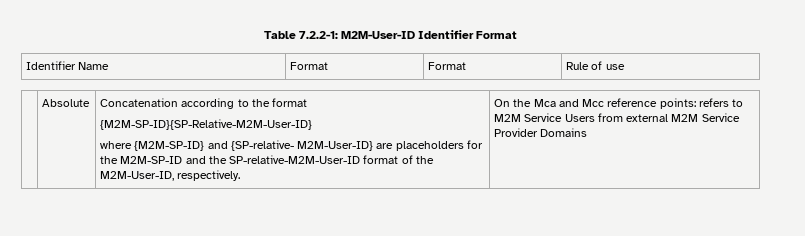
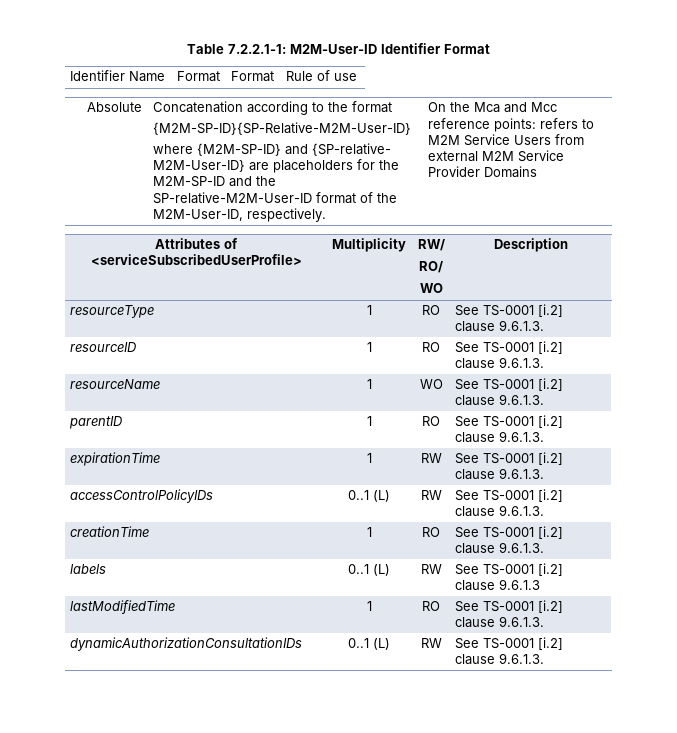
[298,31,338,39] 7.2.2-1: -> [228,44,286,54] 7.2.2.1-1:
(588, 132) none -> [155,238,238,249] [90,254,302,265] [332,238,406,252] [417,239,445,251] [419,261,443,273] [419,283,443,293] [494,238,568,252] [70,305,155,318] [366,305,372,315] [422,305,440,315] [455,304,564,317] [455,320,545,332] [70,342,138,352] [366,342,372,352] [422,342,440,352] [455,341,564,354] [455,357,545,369] [70,379,161,389] [366,379,372,389] [419,379,443,389] [455,378,564,391] [455,394,545,406] [69,416,124,429] [366,416,372,426] [422,416,440,426] [455,415,564,428] [455,431,545,443] [70,452,161,466] [366,453,372,463] [420,453,442,463] [455,452,564,465] [455,468,545,480] [70,489,214,503] [348,490,390,502] [420,490,442,500] [455,489,564,502] [455,505,545,517] [70,526,150,537] [366,527,372,537] [422,527,440,537] [455,526,564,539] [455,542,545,554] [70,564,107,574] [348,564,390,576] [420,564,442,574] [455,563,564,576] [455,579,541,591] [70,600,176,614] [366,601,372,611] [422,601,440,611] [455,600,564,613] [455,616,545,628] [70,637,303,651] [348,638,390,650] [420,638,442,648] [455,637,564,650] [455,653,545,665] // Attributes of <serviceSubscribedUserProfile> | Multiplicity | RW/ // RO/ // WO | Description // resourceType | 1 | RO | See TS-0001 [i.2] clause 9.6.1.3. // resourceID | 1 | RO | See TS-0001 [i.2] clause 9.6.1.3. // resourceName | 1 | WO | See TS-0001 [i.2] clause 9.6.1.3. // parentID | 1 | RO | See TS-0001 [i.2] clause 9.6.1.3. // expirationTime | 1 | RW | See TS-0001 [i.2] clause 9.6.1.3. // accessControlPolicyIDs | 0..1 (L) | RW | See TS-0001 [i.2] clause 9.6.1.3. // creationTime | 1 | RO | See TS-0001 [i.2] clause 9.6.1.3. // labels | 0..1 (L) | RW | See TS-0001 [i.2] clause 9.6.1.3 // lastModifiedTime | 1 | RO | See TS-0001 [i.2] clause 9.6.1.3. // dynamicAuthorizationConsultationIDs | 0..1 (L) | RW | See TS-0001 [i.2] clause 9.6.1.3.

